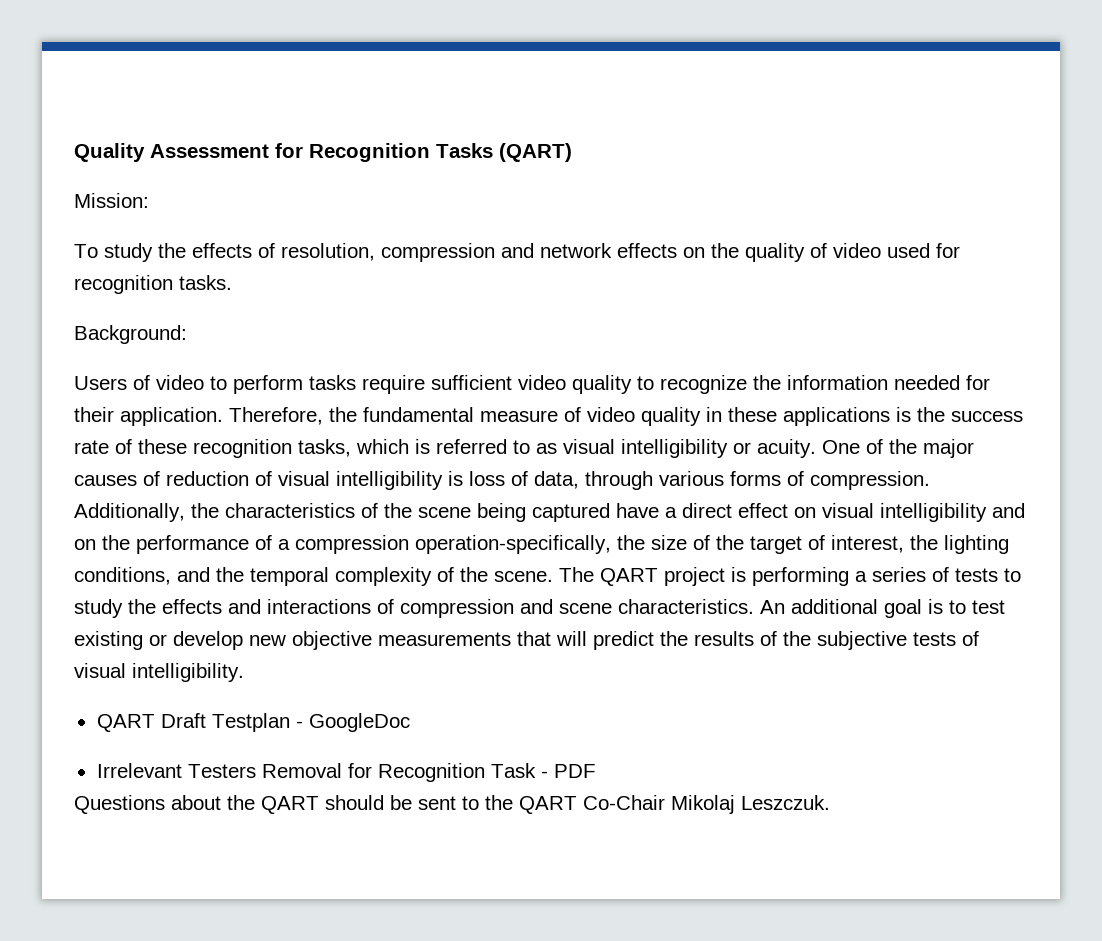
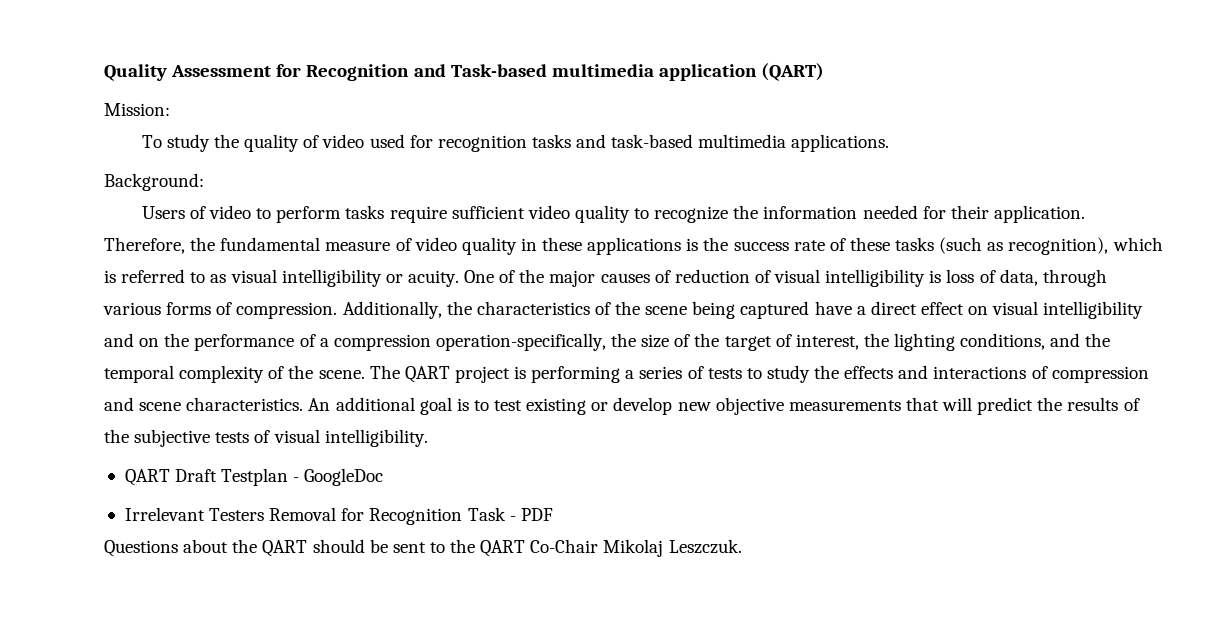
[436,143,493,158] Tasks -> [413,64,757,81] and Task-based multimedia application
[192,243,739,262] effects of resolution, compression and network effects on the -> (239, 141) none
[179,275,232,290] tasks. -> [531,134,890,152] tasks and task-based multimedia applications.
[193,439,351,458] recognition tasks, -> [895,237,1109,255] tasks (such as recognition),

